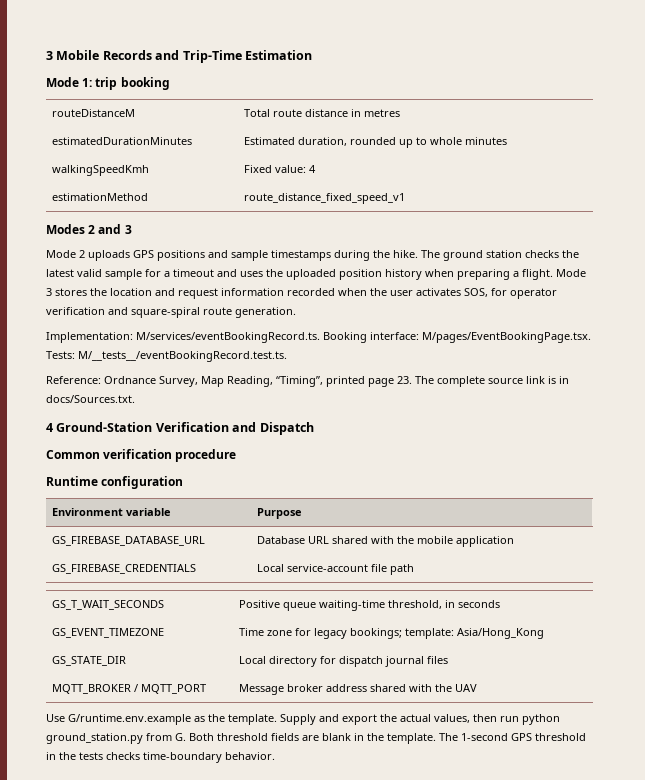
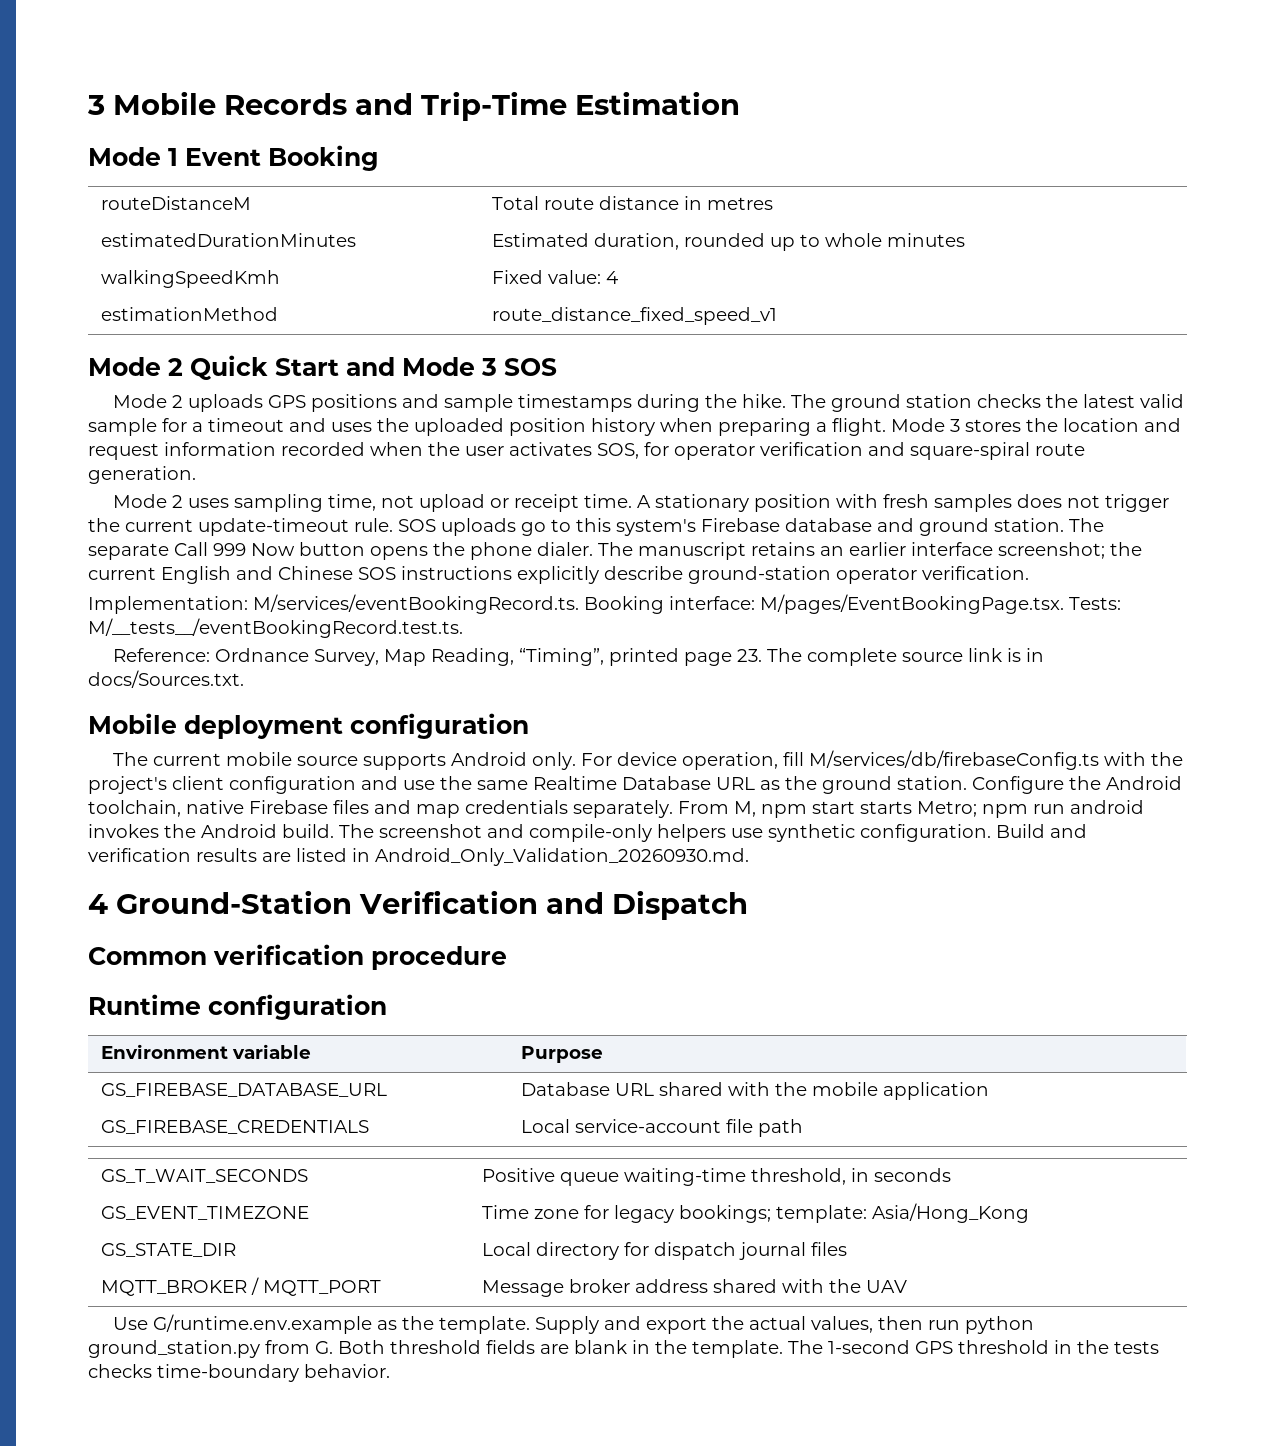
[82,77,170,90] 1: trip booking -> [168,145,379,171] 1 Event Booking
[46,224,132,234] Modes 2 and 3 -> [88,355,557,380] Mode 2 Quick Start and Mode 3 SOS
(296, 312) none -> [113,494,1170,512] [88,518,1104,536] [88,542,1142,560] [88,566,1029,584] // Mode 2 uses sampling time, not upload or receipt time. A stationary position with fresh samples does not trigger the current update-timeout rule. SOS uploads go to this system's Firebase database and ground station. The separate Call 999 Now button opens the phone dialer. The manuscript retains an earlier interface screenshot; the current English and Chinese SOS instructions explicitly describe ground-station operator verification.
(135, 399) none -> [88,713,529,739] [113,750,1184,770] [88,776,1182,794] [88,800,1144,818] [88,824,1087,842] [88,848,749,866] // Mobile deployment configuration // The current mobile source supports Android only. For device operation, fill M/services/db/firebaseConfig.ts with the project's client configuration and use the same Realtime Database URL as the ground station. Configure the Android toolchain, native Firebase files and map credentials separately. From M, npm start starts Metro; npm run android invokes the Android build. The screenshot and compile-only helpers use synthetic configuration. Build and verification results are listed in Android_Only_Validation_20260930.md.

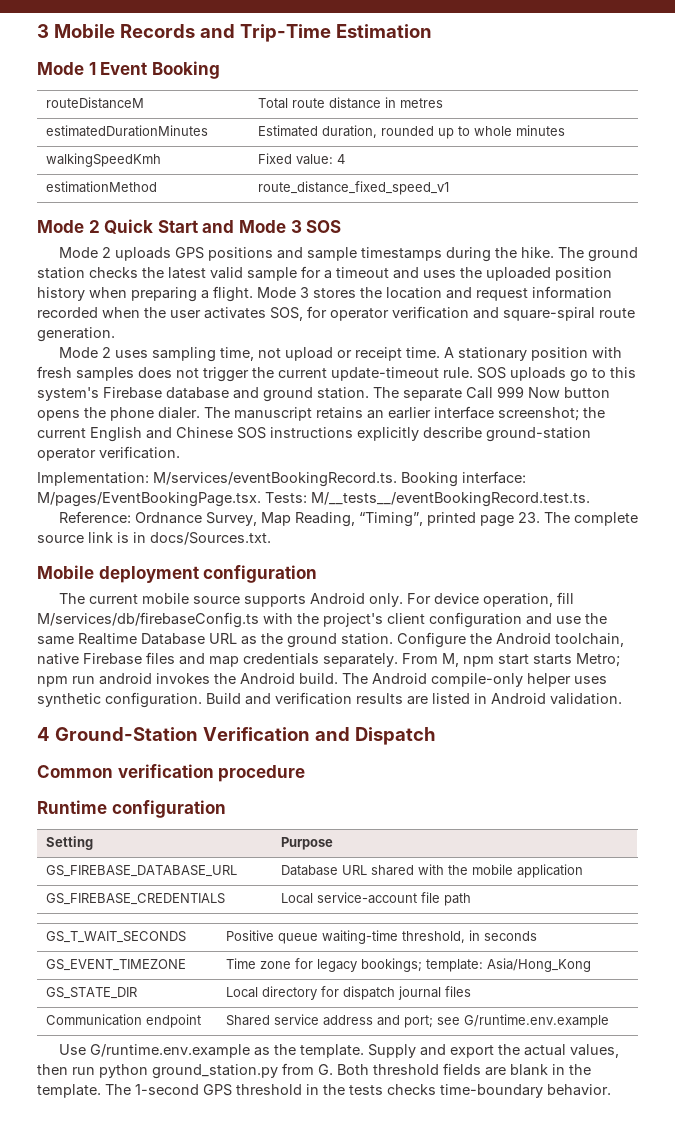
[379,824,763,842] screenshot and compile-only helpers use -> [372,673,607,687] Android compile-only helper uses
[375,848,749,866] Android_Only_Validation_20260930.md. -> [491,693,622,705] Android validation.
[100,1044,311,1059] Environment variable -> [46,836,94,850] Setting
[100,1277,381,1296] [481,1279,907,1297] MQTT_BROKER / MQTT_PORT | Message broker address shared with the UAV -> [46,1014,202,1028] [226,1014,610,1028] Communication endpoint | Shared service address and port; see G/runtime.env.example

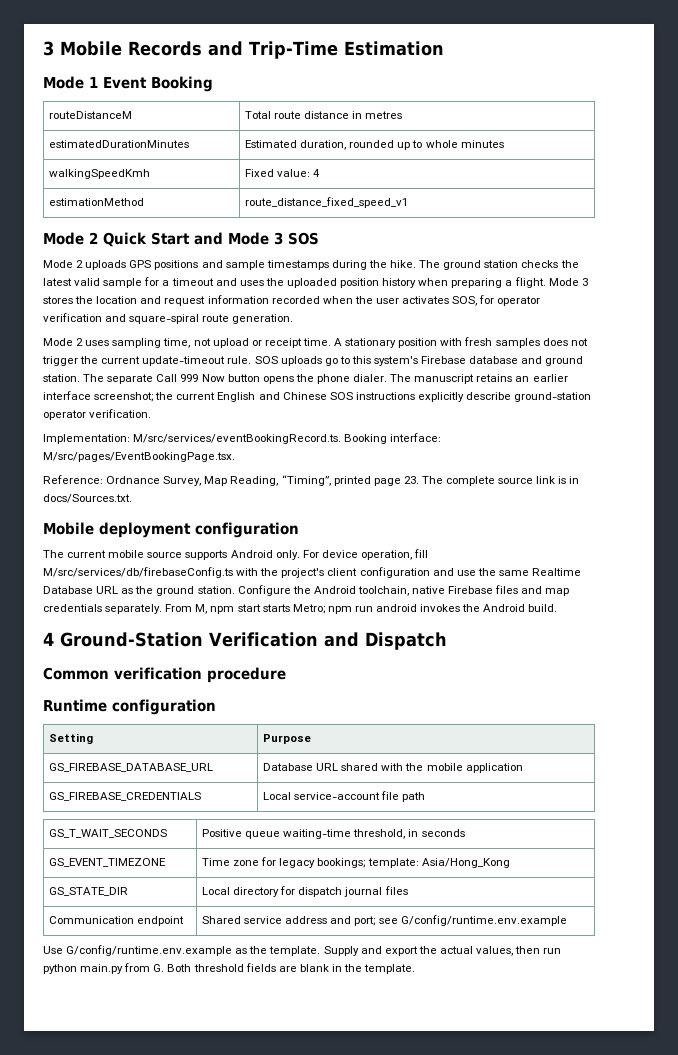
[153,472,397,487] M/services/eventBookingRecord.ts. -> [133,434,342,444] M/src/services/eventBookingRecord.ts.
[37,492,590,507] M/pages/EventBookingPage.tsx. Tests: M/__tests__/eventBookingRecord.test.ts. -> [43,452,235,462] M/src/pages/EventBookingPage.tsx.
[37,612,259,628] M/services/db/firebaseConfig.ts -> [43,567,233,578] M/src/services/db/firebaseConfig.ts
[342,673,607,687] [37,692,622,708] The Android compile-only helper uses synthetic configuration. Build and verification results are listed in Android validation. -> (558, 608) none
[464,1014,610,1028] G/runtime.env.example -> [400,915,567,926] G/config/runtime.env.example
[89,1044,250,1058] G/runtime.env.example -> [66,945,233,956] G/config/runtime.env.example
[152,1064,278,1079] ground_station.py -> [80,964,124,974] main.py
[105,1084,611,1098] The 1-second GPS threshold in the tests checks time-boundary behavior. -> (416, 969) none

